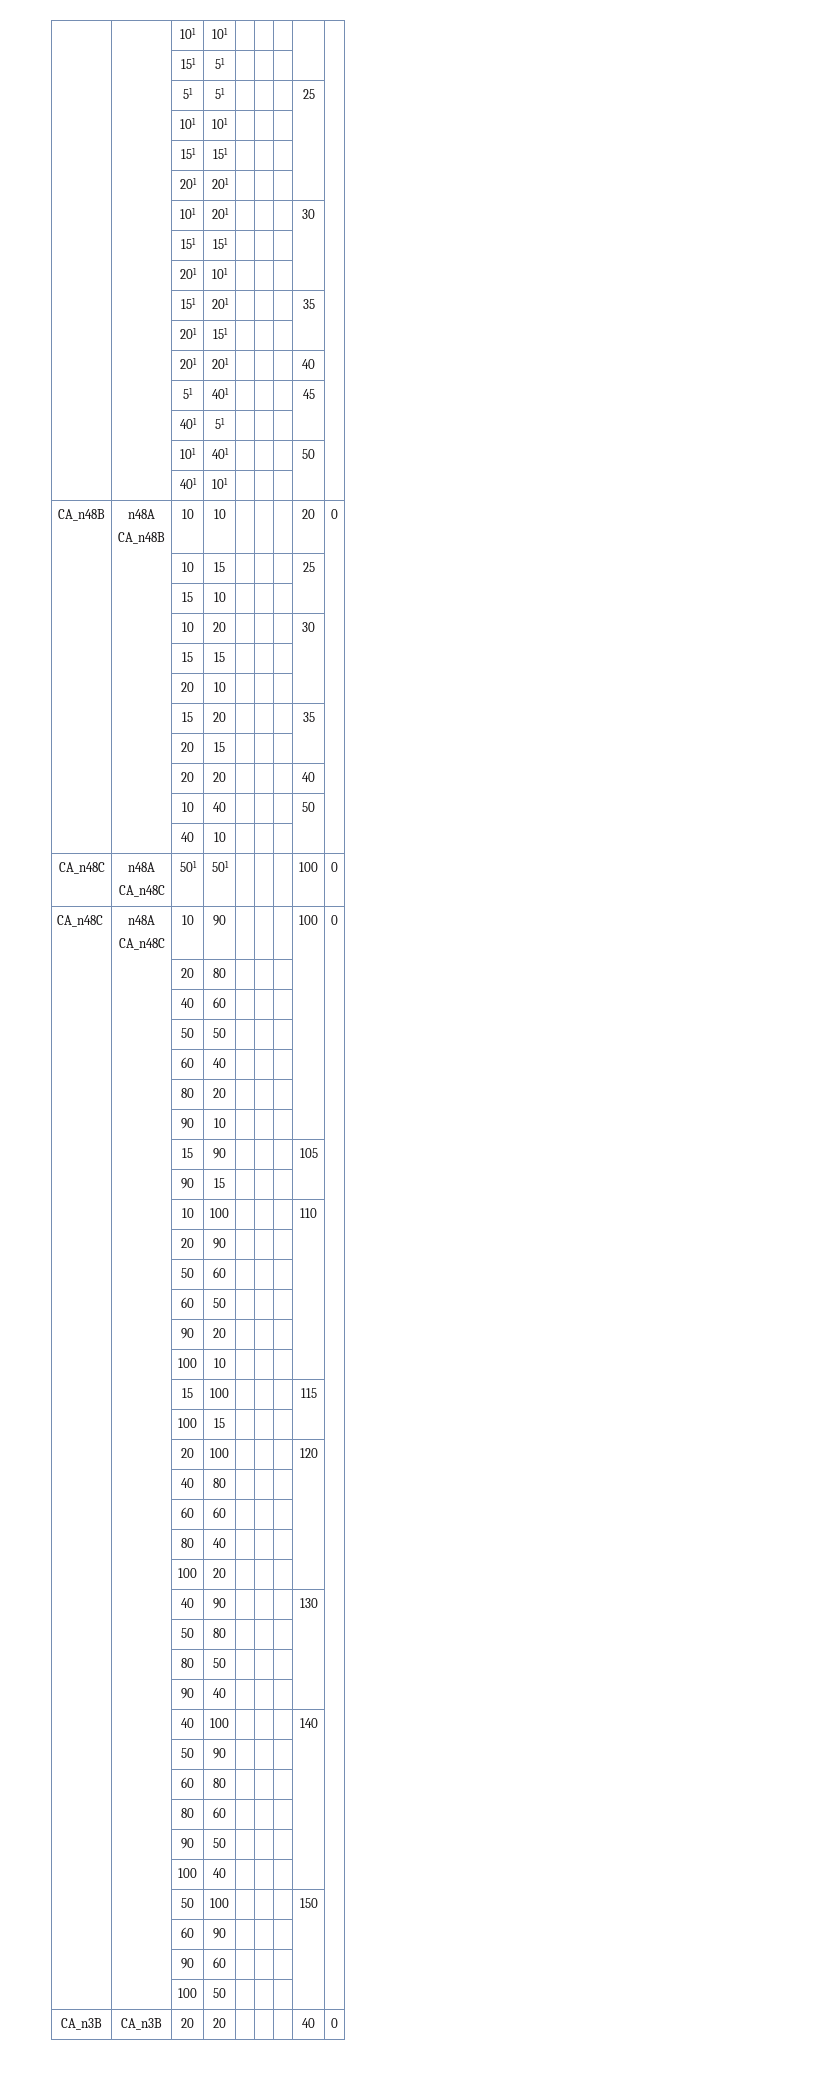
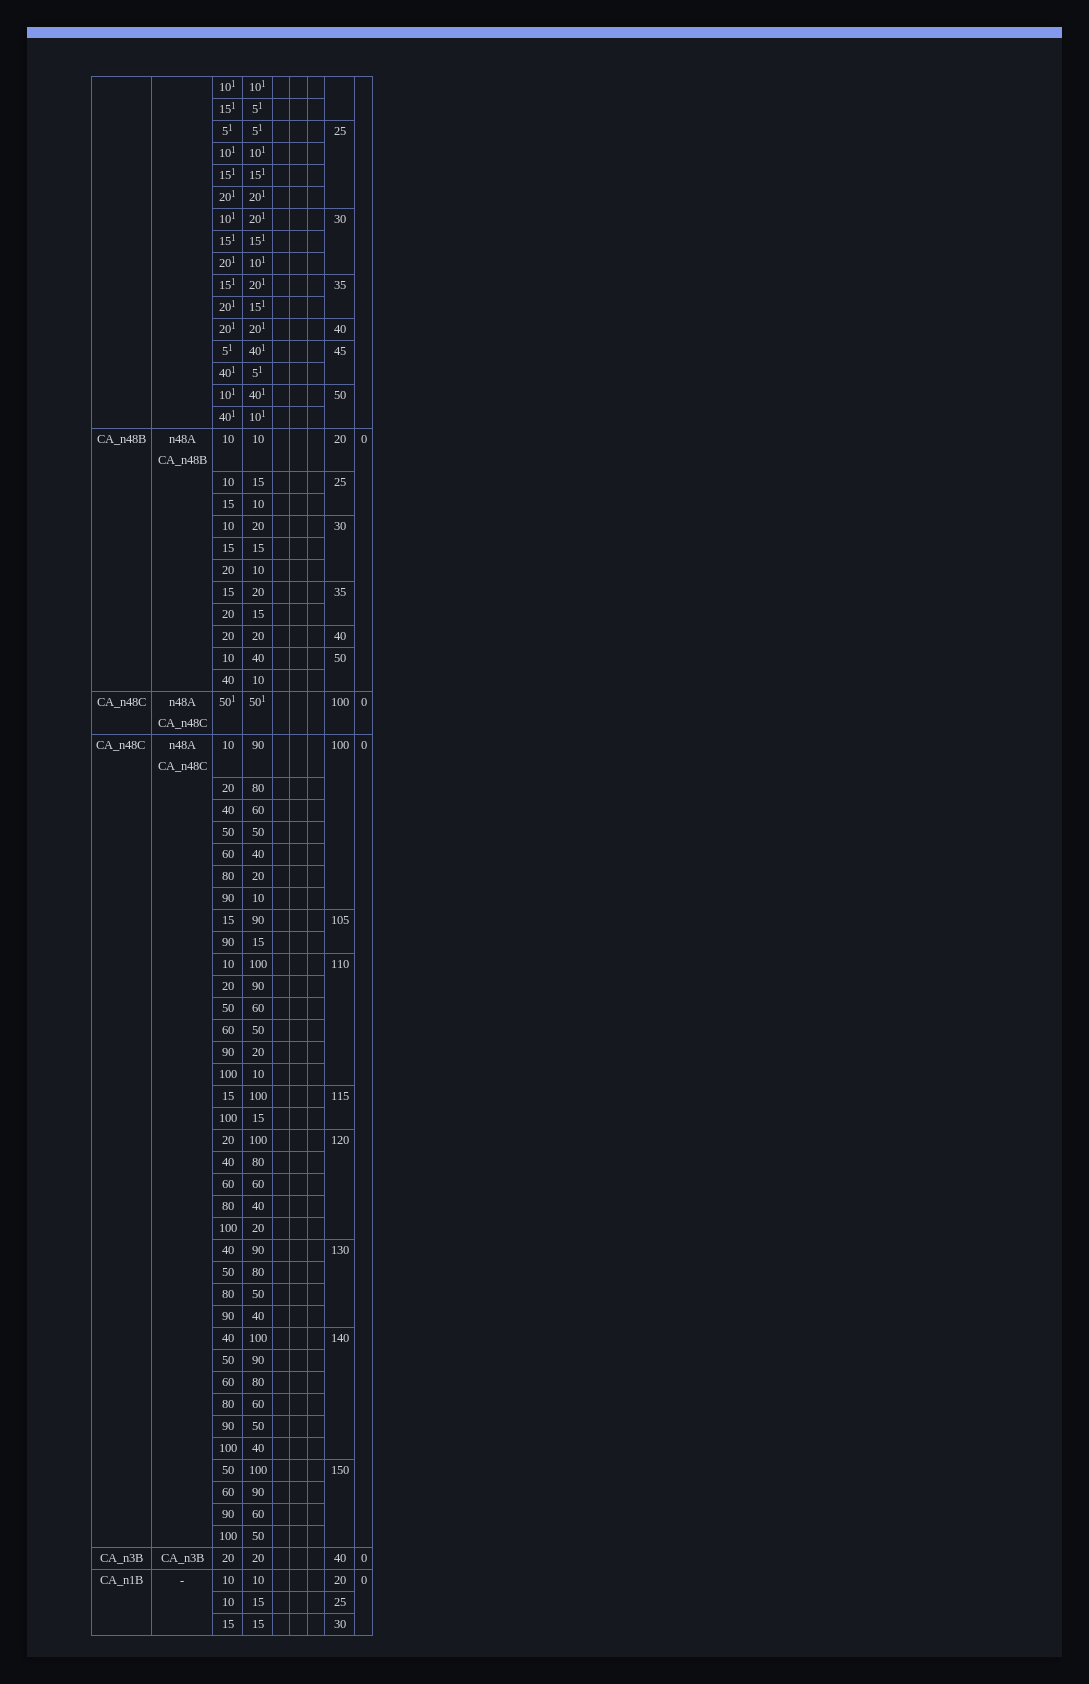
(338, 2023) none -> [100,1576,143,1586] [180,1581,184,1584] [221,1576,234,1584] [251,1576,264,1584] [333,1576,346,1584] [360,1576,367,1584] [221,1598,234,1606] [251,1598,264,1606] [333,1598,346,1606] [221,1620,234,1628] [251,1620,264,1628] [333,1620,346,1628] // CA_n1B | - | 10 | 10 | | | | 20 | 0 // | | 10 | 15 | | | | 25 | // | | 15 | 15 | | | | 30 |

